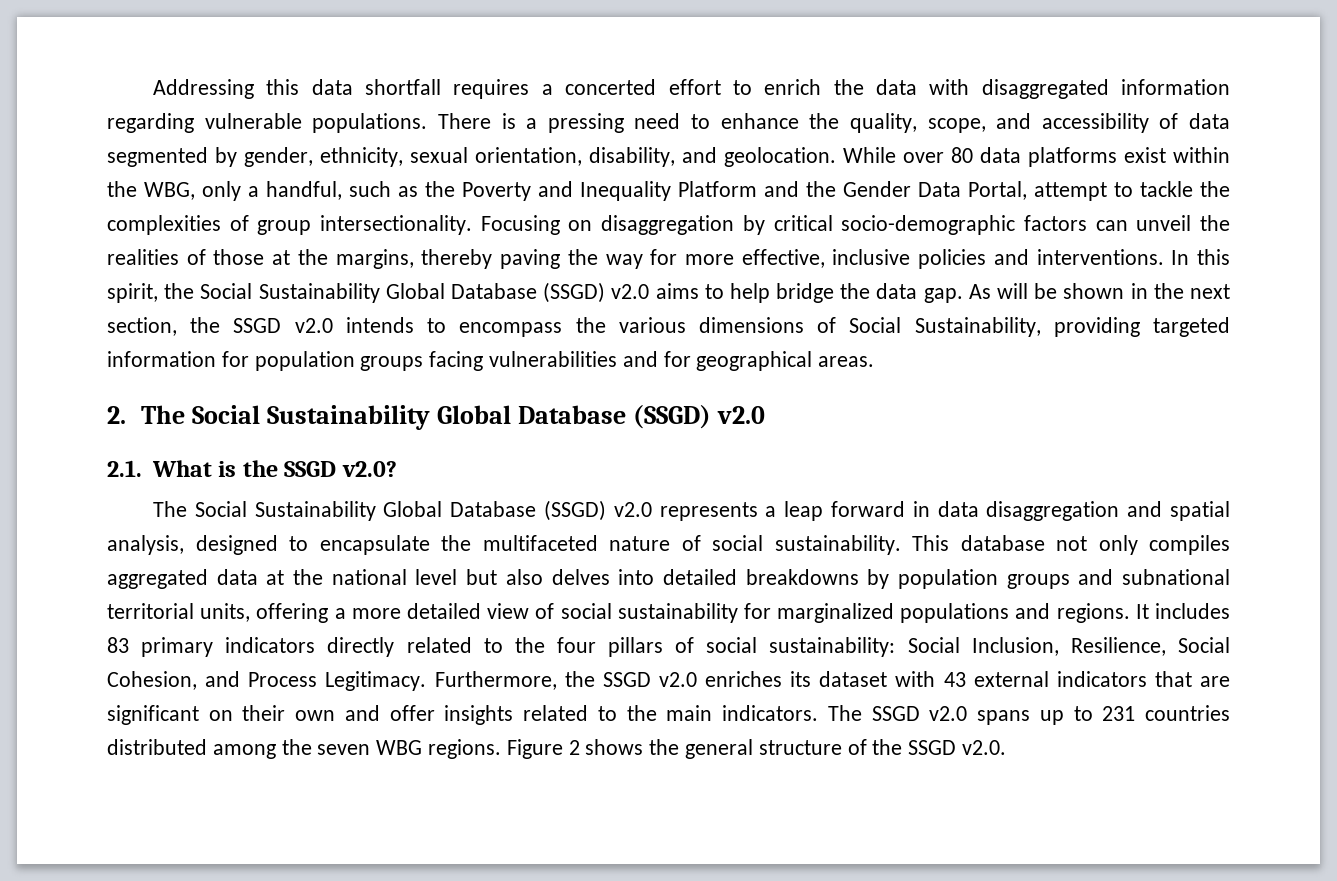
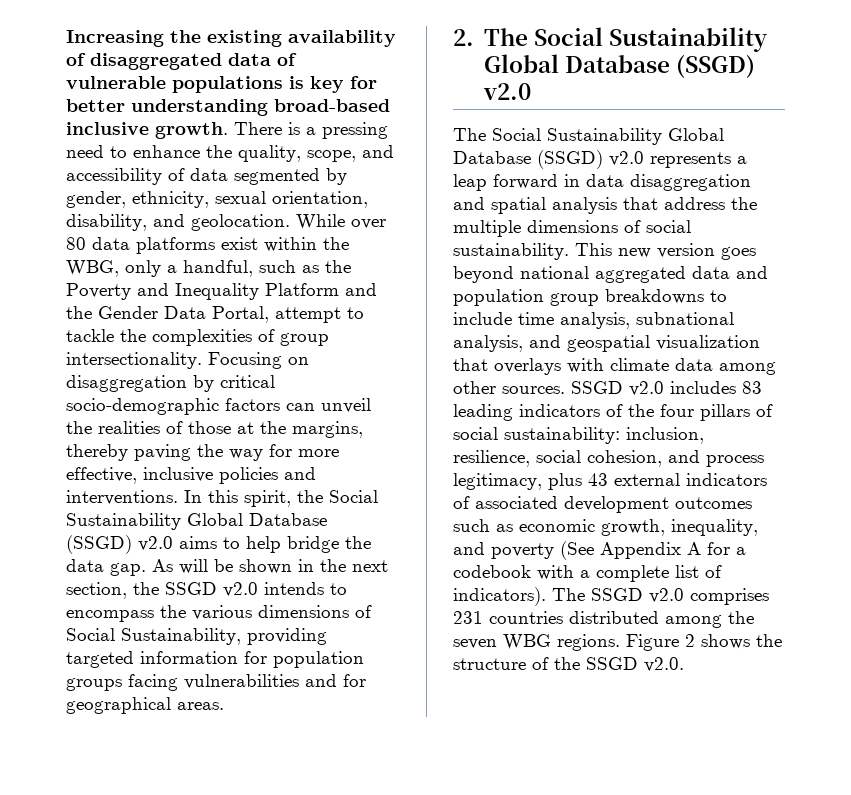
[153,79,1231,99] [107,113,428,133] Addressing this data shortfall requires a concerted effort to enrich the data with disaggregated information regarding vulnerable populations. -> [66,30,396,47] [66,53,297,70] [66,76,377,93] [66,99,390,116] [66,122,228,139] Increasing the existing availability of disaggregated data of vulnerable populations is key for better understanding broad-based inclusive growth.
[107,460,397,477] // 2.1. What is the SSGD v2.0? -> (531, 91) none
[107,535,1230,555] [107,569,1230,589] [107,603,1230,623] [107,637,503,657] analysis, designed to encapsulate the multifaceted nature of social sustainability. This database not only compiles aggregated data at the national level but also delves into detailed breakdowns by population groups and subnational territorial units, offering a more detailed view of social sustainability for marginalized populations and regions. It includes 83 primary indicators directly related to -> [552,197,757,214] [453,220,691,237] [453,243,756,260] [453,266,768,283] [453,289,727,306] [453,312,734,329] [453,335,760,352] [453,358,776,375] [453,381,762,396] [453,404,623,421] analysis that address the multiple dimensions of social sustainability. This new version goes beyond national aggregated data and population group breakdowns to include time analysis, subnational analysis, and geospatial visualization that overlays with climate data among other sources. SSGD v2.0 includes 83 leading indicators of
[907,637,1230,656] [107,671,1230,691] [107,705,1093,725] Social Inclusion, Resilience, Social Cohesion, and Process Legitimacy. Furthermore, the SSGD v2.0 enriches its dataset with 43 external indicators that are significant on their own and offer insights related to the main indicators. The SSGD v2.0 spans up to -> [626,427,704,444] [453,450,764,467] [453,473,767,490] [453,496,752,513] [453,519,758,536] [453,541,746,560] [453,565,722,582] [453,587,769,606] inclusion, resilience, social cohesion, and process legitimacy, plus 43 external indicators of associated development outcomes such as economic growth, inequality, and poverty (See Appendix A for a codebook with a complete list of indicators). The SSGD v2.0 comprises
[685,739,754,759] general -> (782, 640) none

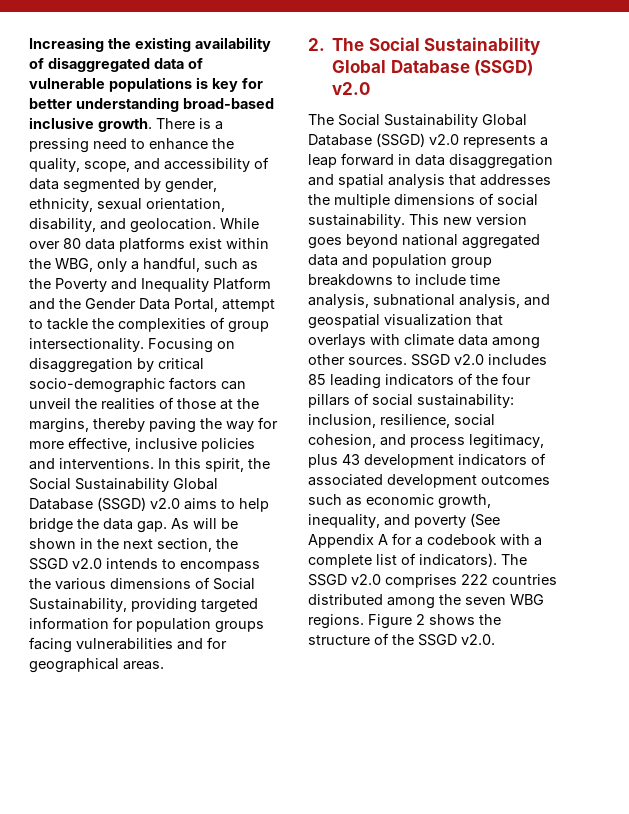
[664,197,725,210] address -> [480,174,551,186] addresses
[742,381,762,394] 83 -> [308,374,326,385] 85
[614,473,680,486] external -> [364,454,454,468] development
[453,611,483,624] 231 -> [461,574,488,585] 222

